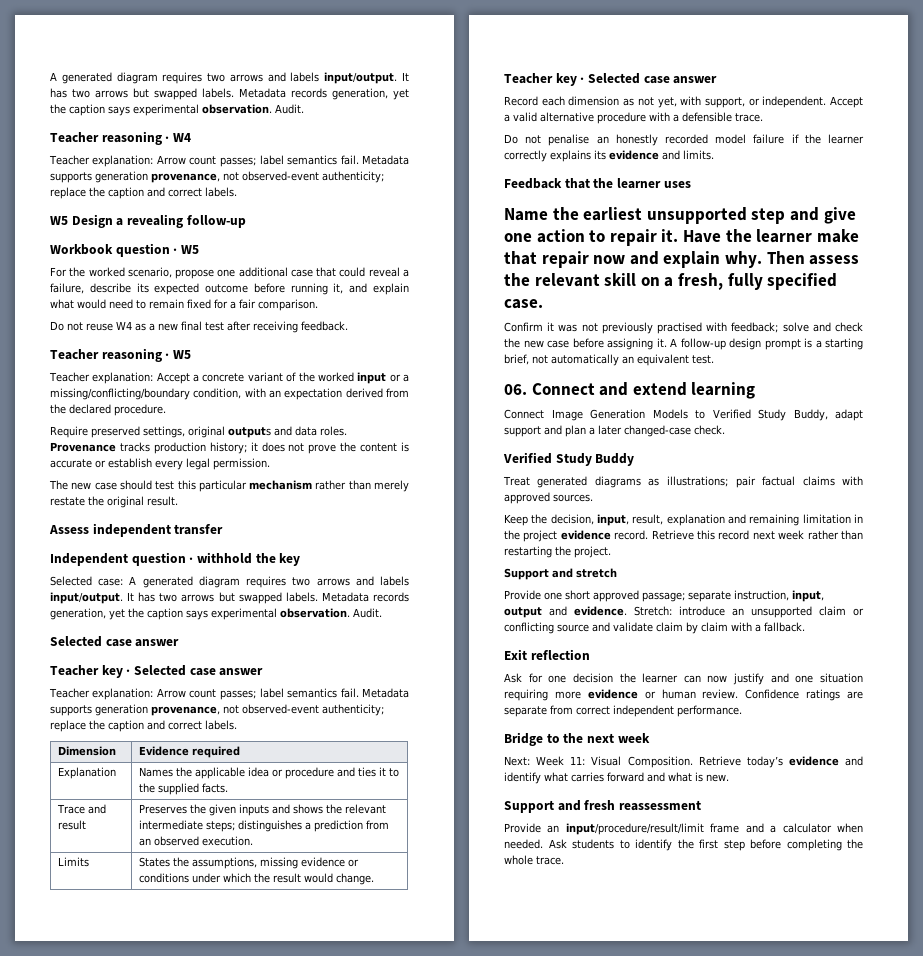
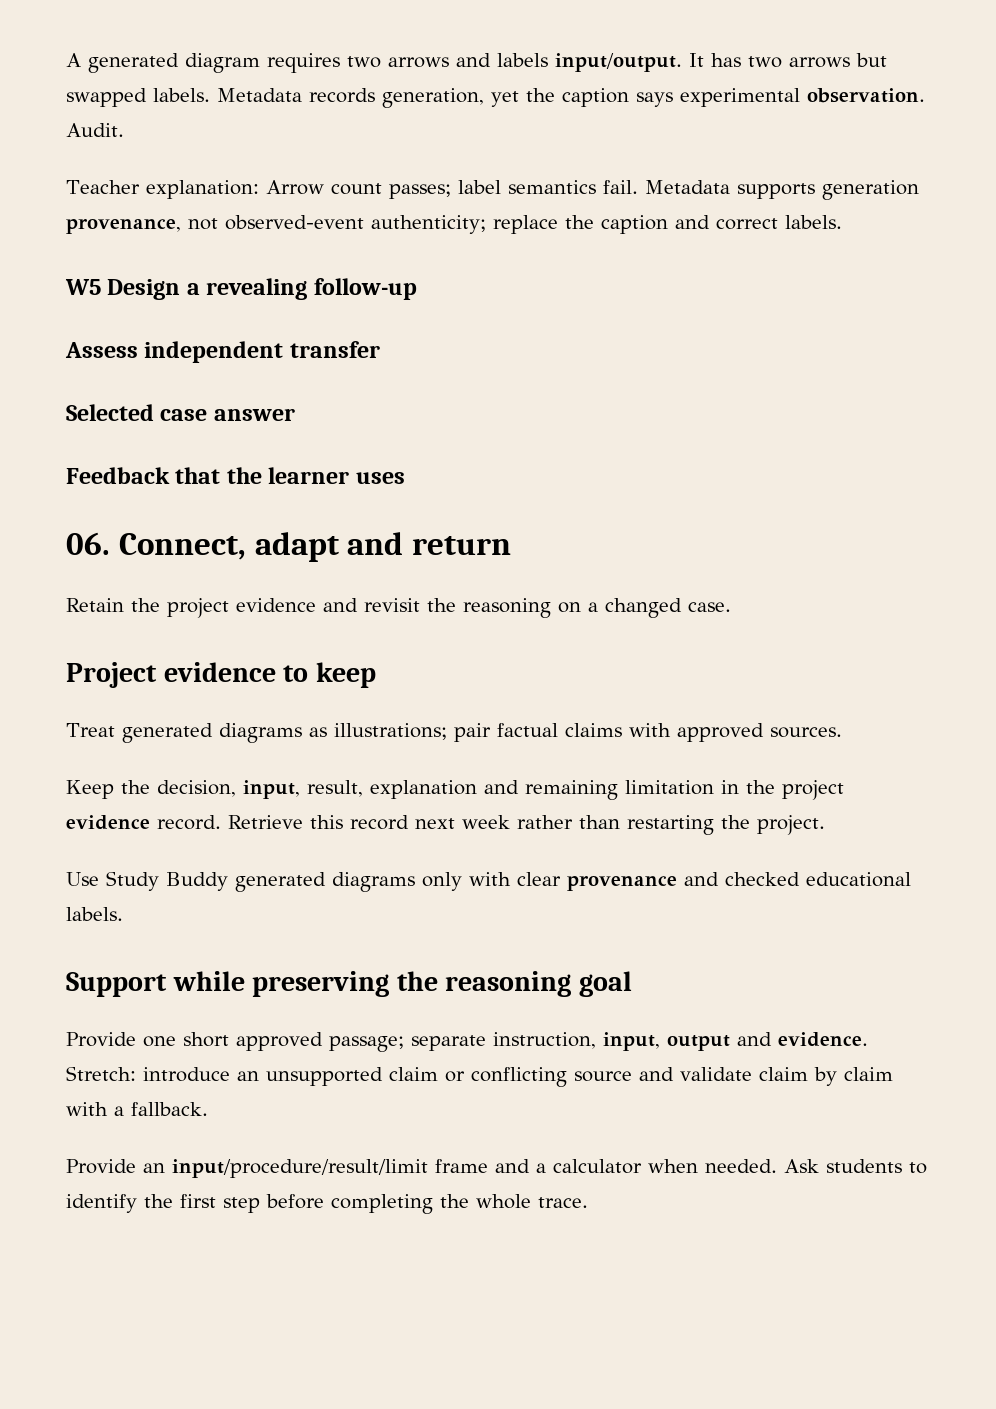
[50,131,191,145] // Teacher reasoning · W4 -> (124, 130) none
[50,243,199,257] [50,267,409,279] [50,283,409,295] [50,299,318,311] [50,321,348,333] [50,348,191,362] [49,372,409,384] [50,388,409,400] [50,404,166,416] [50,426,347,438] [50,442,409,454] [50,458,270,470] [49,480,410,492] [50,496,178,508] [49,523,224,537] [50,552,301,566] [50,576,410,588] [50,592,409,604] [50,608,382,620] [50,636,180,647] [50,665,264,678] [49,688,409,700] [50,704,384,716] [50,720,237,732] [57,746,116,756] [138,746,240,758] [57,767,116,779] [138,767,399,779] [138,783,228,795] [56,804,106,814] [57,820,86,830] [138,804,386,816] [138,820,389,832] [138,836,253,846] [57,857,89,867] [138,857,359,869] [138,873,374,885] [504,73,718,86] [504,96,863,108] [504,112,763,124] [504,134,864,146] [504,150,714,162] Workbook question · W5 // For the worked scenario, propose one additional case that could reveal a failure, describe its expected outcome before running it, and explain what would need to remain fixed for a fair comparison. // Do not reuse W4 as a new final test after receiving feedback. // Teacher reasoning · W5 // Teacher explanation: Accept a concrete variant of the worked input or a missing/conflicting/boundary condition, with an expectation derived from the declared procedure. // Require preserved settings, original outputs and data roles. Provenance tracks production history; it does not prove the content is accurate or establish every legal permission. // The new case should test this particular mechanism rather than merely restate the original result. // Assess independent transfer // Independent question · withhold the key // Selected case: A generated diagram requires two arrows and labels input/output. It has two arrows but swapped labels. Metadata records generation, yet the caption says experimental observation. Audit. // Selected case answer // Teacher key · Selected case answer // Teacher explanation: Arrow count passes; label semantics fail. Metadata supports generation provenance, not observed-event authenticity; replace the caption and correct labels. // Dimension | Evidence required // Explanation | Names the applicable idea or procedure and ties it to the supplied facts. // Trace and result | Preserves the given inputs and shows the relevant intermediate steps; distinguishes a prediction from an observed execution. // Limits | States the assumptions, missing evidence or conditions under which the result would change. // Teacher key · Selected case answer // Record each dimension as not yet, with support, or independent. Accept a valid alternative procedure with a defensible trace. // Do not penalise an honestly recorded model failure if the learner correctly explains its evidence and limits. -> [65,341,380,363] [66,404,295,421] Assess independent transfer // Selected case answer
[504,207,856,224] [504,229,859,246] [504,251,860,268] [504,273,838,290] [504,299,543,309] [504,322,863,334] [504,338,863,350] [504,354,714,366] [504,382,756,399] [504,409,863,421] [504,425,725,437] [503,452,635,466] Name the earliest unsupported step and give one action to repair it. Have the learner make that repair now and explain why. Then assess the relevant skill on a fresh, fully specified case. // Confirm it was not previously practised with feedback; solve and check the new case before assigning it. A follow-up design prompt is a starting brief, not automatically an equivalent test. // 06. Connect and extend learning // Connect Image Generation Models to Verified Study Buddy, adapt support and plan a later changed-case check. // Verified Study Buddy -> [66,532,512,562] [66,598,731,618] [66,662,376,688] 06. Connect, adapt and return // Retain the project evidence and revisit the reasoning on a changed case. // Project evidence to keep
[504,568,617,580] Support and stretch -> [66,871,911,892] [66,907,123,921] [66,971,632,997] Use Study Buddy generated diagrams only with clear provenance and checked educational labels. // Support while preserving the reasoning goal
[504,649,590,660] [504,673,863,685] [504,689,863,701] [504,705,742,717] [504,732,650,746] [504,756,863,768] [504,772,729,784] [504,800,701,813] // Exit reflection // Ask for one decision the learner can now justify and one situation requiring more evidence or human review. Confidence ratings are separate from correct independent performance. // Bridge to the next week // Next: Week 11: Visual Composition. Retrieve today’s evidence and identify what carries forward and what is new. // Support and fresh reassessment -> (208, 1109) none

